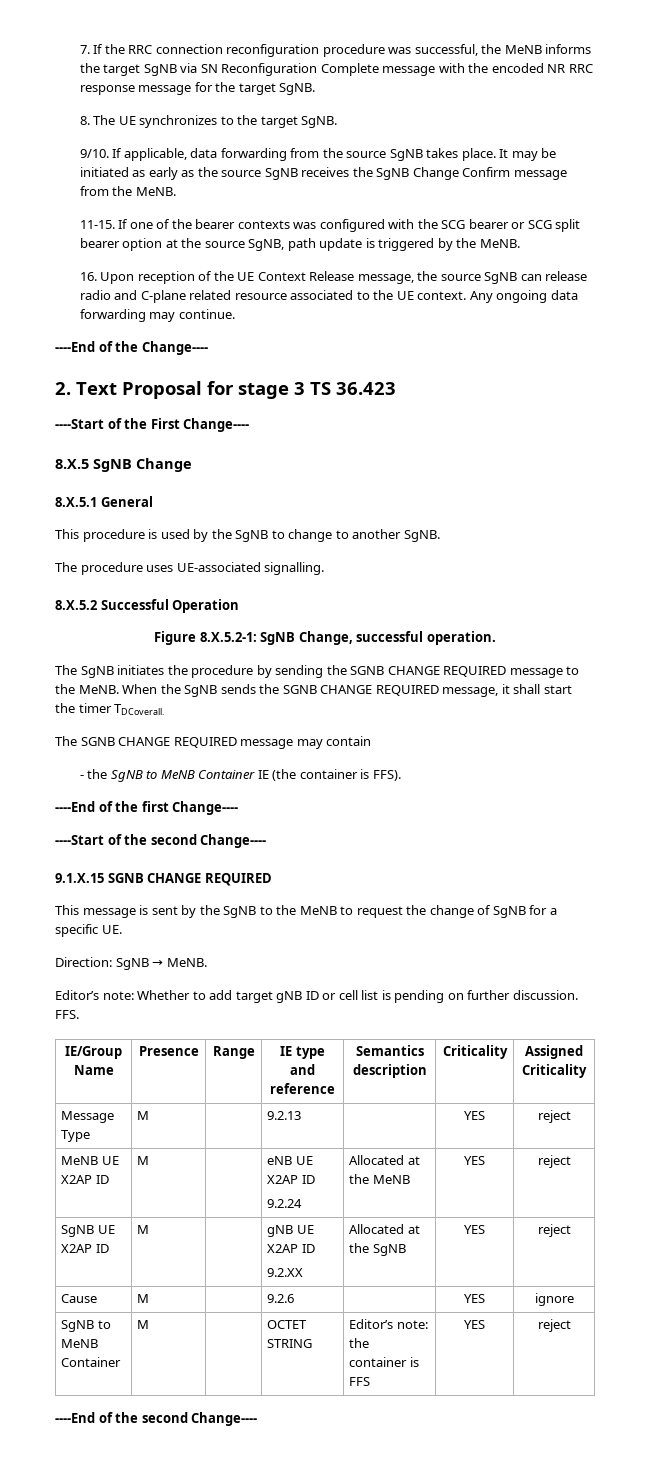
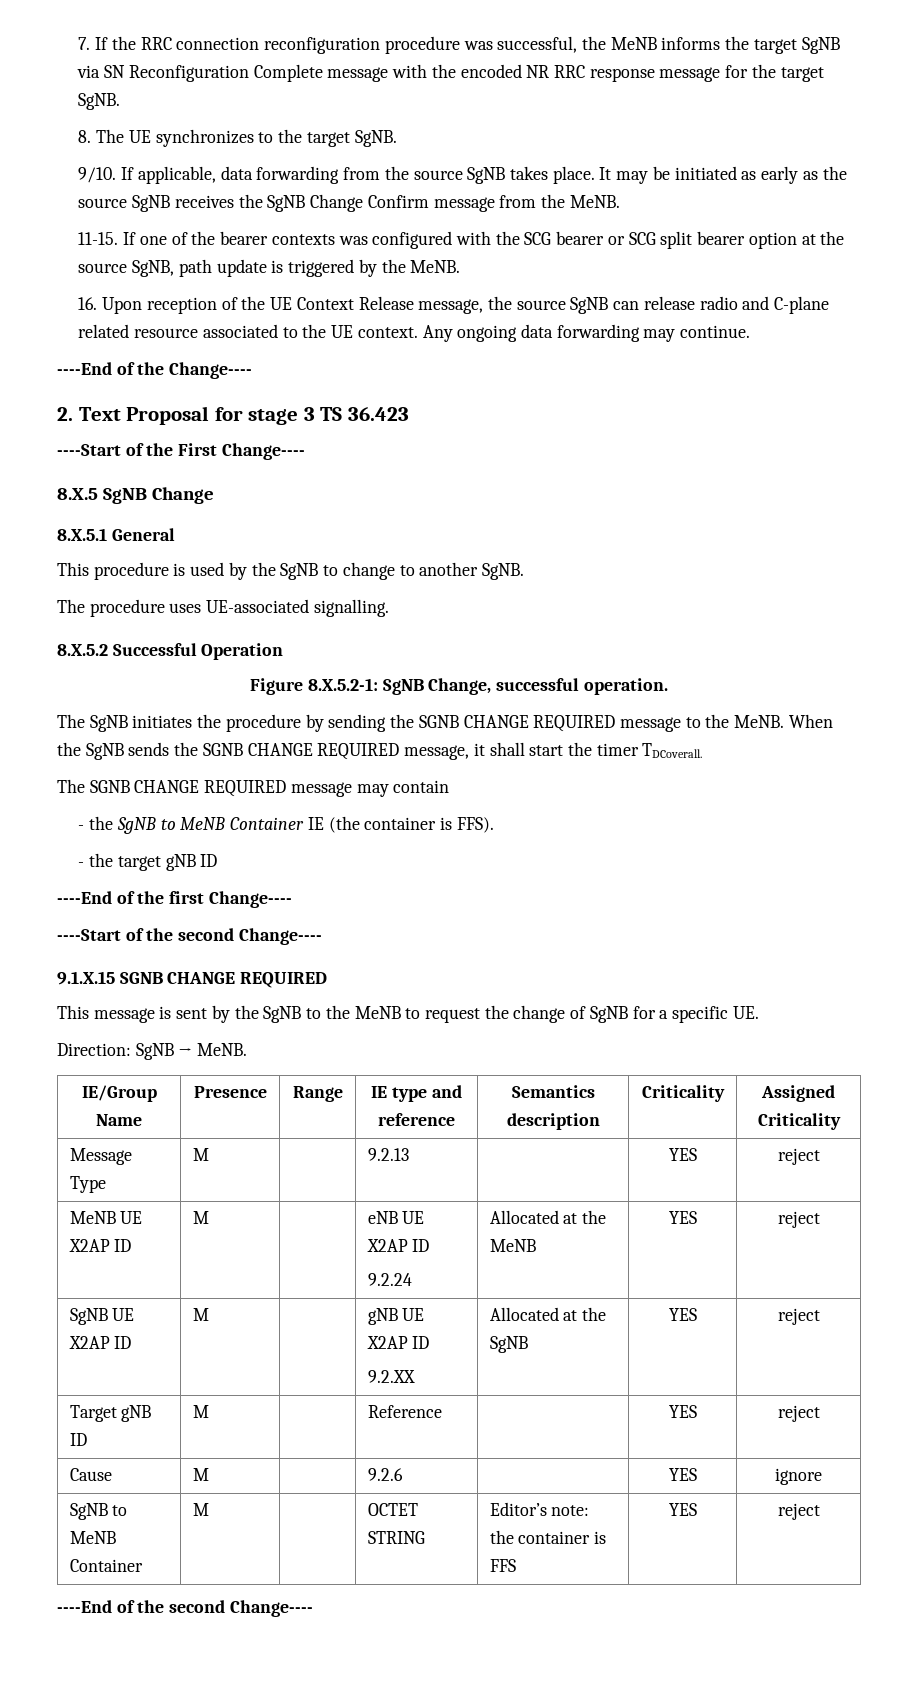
(401, 775) none -> [78,853,218,871] // - the target gNB ID
[55,990,578,1003] [55,1010,79,1019] // Editor’s note: Whether to add target gNB ID or cell list is pending on further discussion. FFS. -> (248, 1049) none
(571, 1230) none -> [69,1405,152,1422] [69,1433,87,1446] [192,1405,209,1418] [367,1405,442,1418] [668,1405,697,1418] [777,1405,820,1422] // Target gNB ID | M | | Reference | | YES | reject

